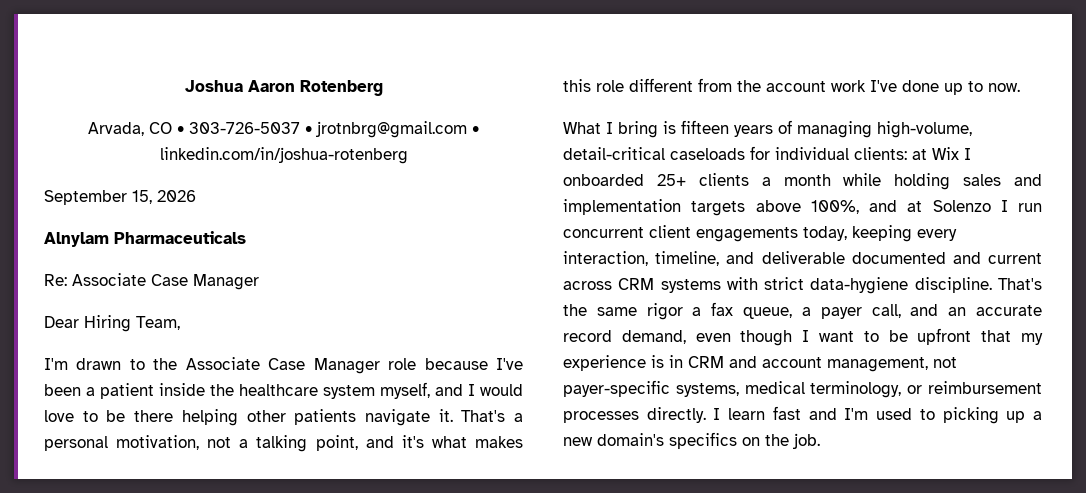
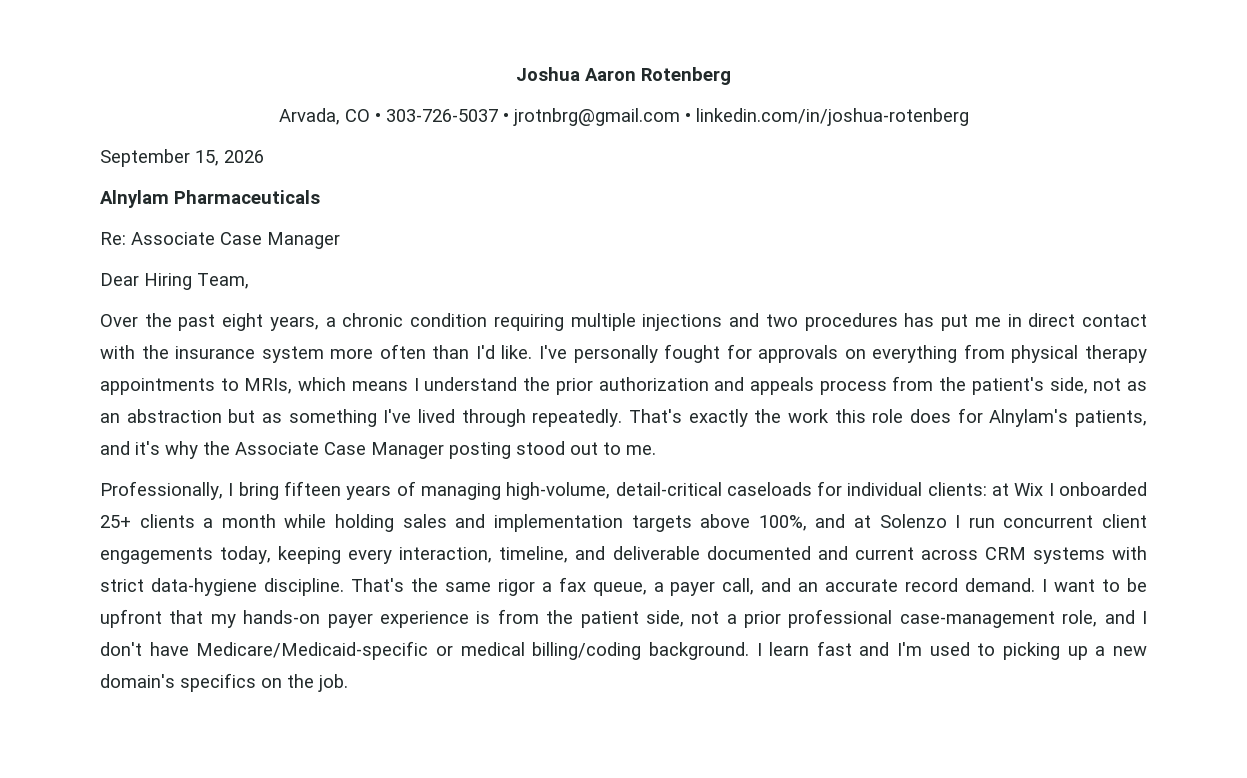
[44,357,523,374] [44,382,523,399] [44,409,523,426] [44,435,523,452] [563,78,1020,95] [563,122,601,134] I'm drawn to the Associate Case Manager role because I've been a patient inside the healthcare system myself, and I would love to be there helping other patients navigate it. That's a personal motivation, not a talking point, and it's what makes this role different from the account work I've done up to now. // What -> [100,313,1147,331] [100,344,1147,363] [100,376,1147,395] [100,408,1147,427] [100,441,656,459] [100,481,223,500] Over the past eight years, a chronic condition requiring multiple injections and two procedures has put me in direct contact with the insurance system more often than I'd like. I've personally fought for approvals on everything from physical therapy appointments to MRIs, which means I understand the prior authorization and appeals process from the patient's side, not as an abstraction but as something I've lived through repeatedly. That's exactly the work this role does for Alnylam's patients, and it's why the Associate Case Manager posting stood out to me. // Professionally,
[663,121,676,134] is -> (279, 491) none
[621,330,793,346] demand, even though -> [965,578,1036,592] demand.
[563,355,957,372] [563,380,1042,398] [563,407,706,423] experience is in CRM and account management, not payer-specific systems, medical terminology, or reimbursement processes directly. -> [243,609,1148,628] [100,641,749,660] hands-on payer experience is from the patient side, not a prior professional case-management role, and I don't have Medicare/Medicaid-specific or medical billing/coding background.

